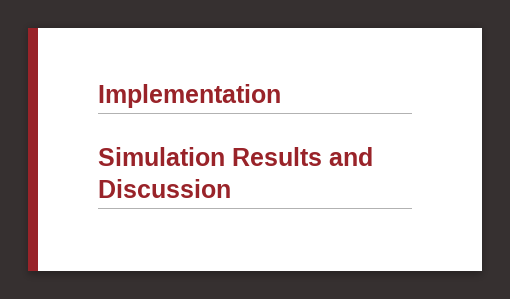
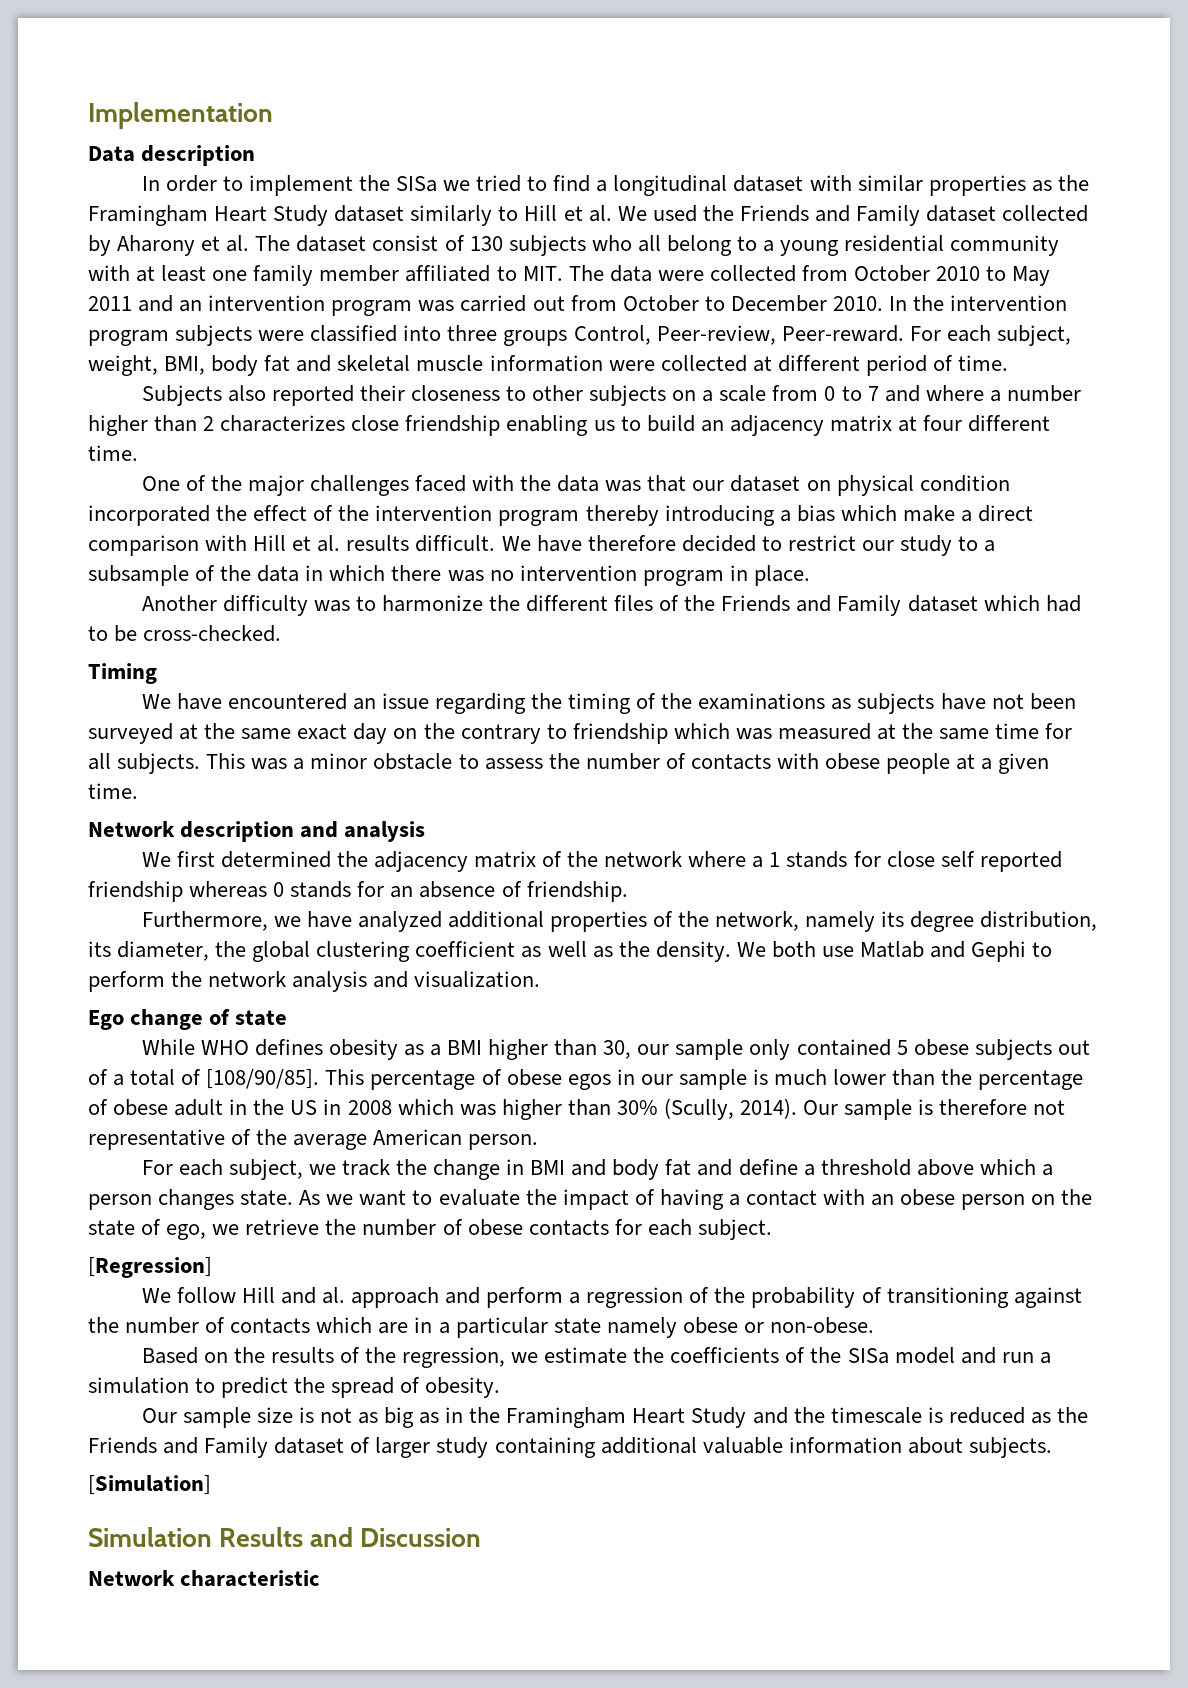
(281, 96) none -> [88,145,256,166] [141,175,1089,196] [88,205,1089,226] [88,235,1060,256] [88,265,1051,286] [88,295,1068,316] [88,325,1071,346] [88,355,1009,376] [141,385,1081,406] [88,415,1051,436] [88,445,138,461] [141,475,1010,496] [88,505,1034,526] [88,535,996,556] [88,565,810,586] [141,595,1081,616] [88,625,282,642] [88,663,157,684] [141,693,1076,714] [88,723,1073,744] [88,753,1050,774] [88,783,138,799] [88,821,426,842] [141,851,1062,872] [88,881,628,902] [141,911,1098,932] [88,941,1053,962] [88,971,541,992] [88,1009,288,1030] [141,1039,1090,1060] [88,1069,1084,1090] [88,1098,1066,1120] [88,1129,539,1150] [141,1159,1053,1180] [88,1189,1093,1210] [88,1219,772,1240] [88,1257,212,1278] [141,1287,1082,1308] [88,1317,874,1338] [141,1347,1051,1368] [88,1377,501,1398] [141,1407,1088,1428] [88,1437,1052,1458] [88,1475,211,1495] // Data description // In order to implement the SISa we tried to find a longitudinal dataset with similar properties as the Framingham Heart Study dataset similarly to Hill et al. We used the Friends and Family dataset collected by Aharony et al. The dataset consist of 130 subjects who all belong to a young residential community with at least one family member affiliated to MIT. The data were collected from October 2010 to May 2011 and an intervention program was carried out from October to December 2010. In the intervention program subjects were classified into three groups Control, Peer-review, Peer-reward. For each subject, weight, BMI, body fat and skeletal muscle information were collected at different period of time. // Subjects also reported their closeness to other subjects on a scale from 0 to 7 and where a number higher than 2 characterizes close friendship enabling us to build an adjacency matrix at four different time. // One of the major challenges faced with the data was that our dataset on physical condition incorporated the effect of the intervention program thereby introducing a bias which make a direct comparison with Hill et al. results difficult. We have therefore decided to restrict our study to a subsample of the data in which there was no intervention program in place. // Another difficulty was to harmonize the different files of the Friends and Family dataset which had to be cross-checked. // Timing // We have encountered an issue regarding the timing of the examinations as subjects have not been surveyed at the same exact day on the contrary to friendship which was measured at the same time for all subjects. This was a minor obstacle to assess the number of contacts with obese people at a given time. // Network description and analysis // We first determined the adjacency matrix of the network where a 1 stands for close self reported friendship whereas 0 stands for an absence of friendship. // Furthermore, we have analyzed additional properties of the network, namely its degree distribution, its diameter, the global clustering coefficient as well as the density. We both use Matlab and Gephi to perform the network analysis and visualization. // Ego change of state // While WHO defines obesity as a BMI higher than 30, our sample only contained 5 obese subjects out of a total of [108/90/85]. This percentage of obese egos in our sample is much lower than the percentage of obese adult in the US in 2008 which was higher than 30% (Scully, 2014). Our sample is therefore not representative of the average American person. // For each subject, we track the change in BMI and body fat and define a threshold above which a person changes state. As we want to evaluate the impact of having a contact with an obese person on the state of ego, we retrieve the number of obese contacts for each subject. // [Regression] // We follow Hill and al. approach and perform a regression of the probability of transitioning against the number of contacts which are in a particular state namely obese or non-obese. // Based on the results of the regression, we estimate the coefficients of the SISa model and run a simulation to predict the spread of obesity. // Our sample size is not as big as in the Framingham Heart Study and the timescale is reduced as the Friends and Family dataset of larger study containing additional valuable information about subjects. // [Simulation]
(231, 188) none -> [88,1570,321,1587] // Network characteristic

